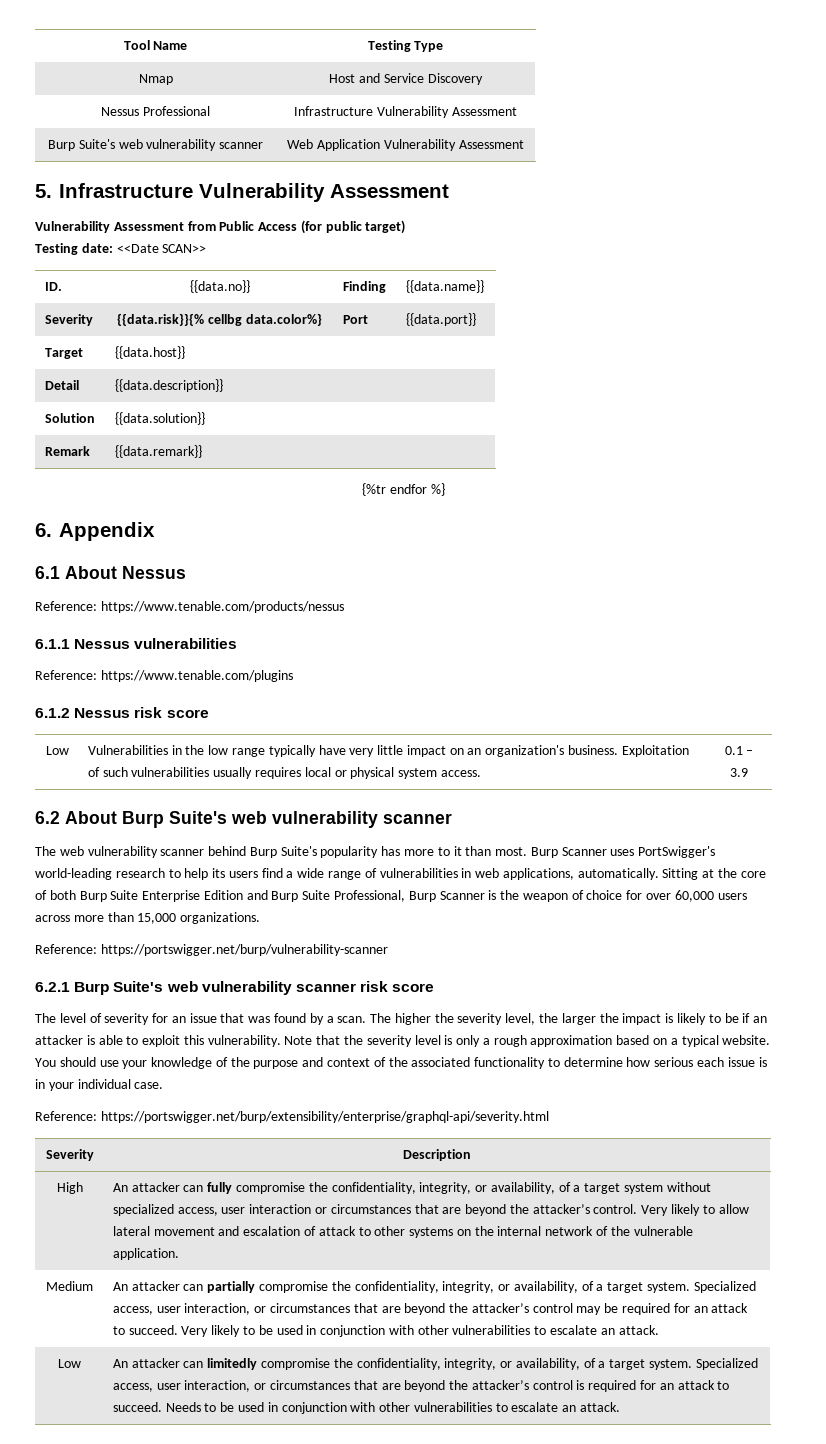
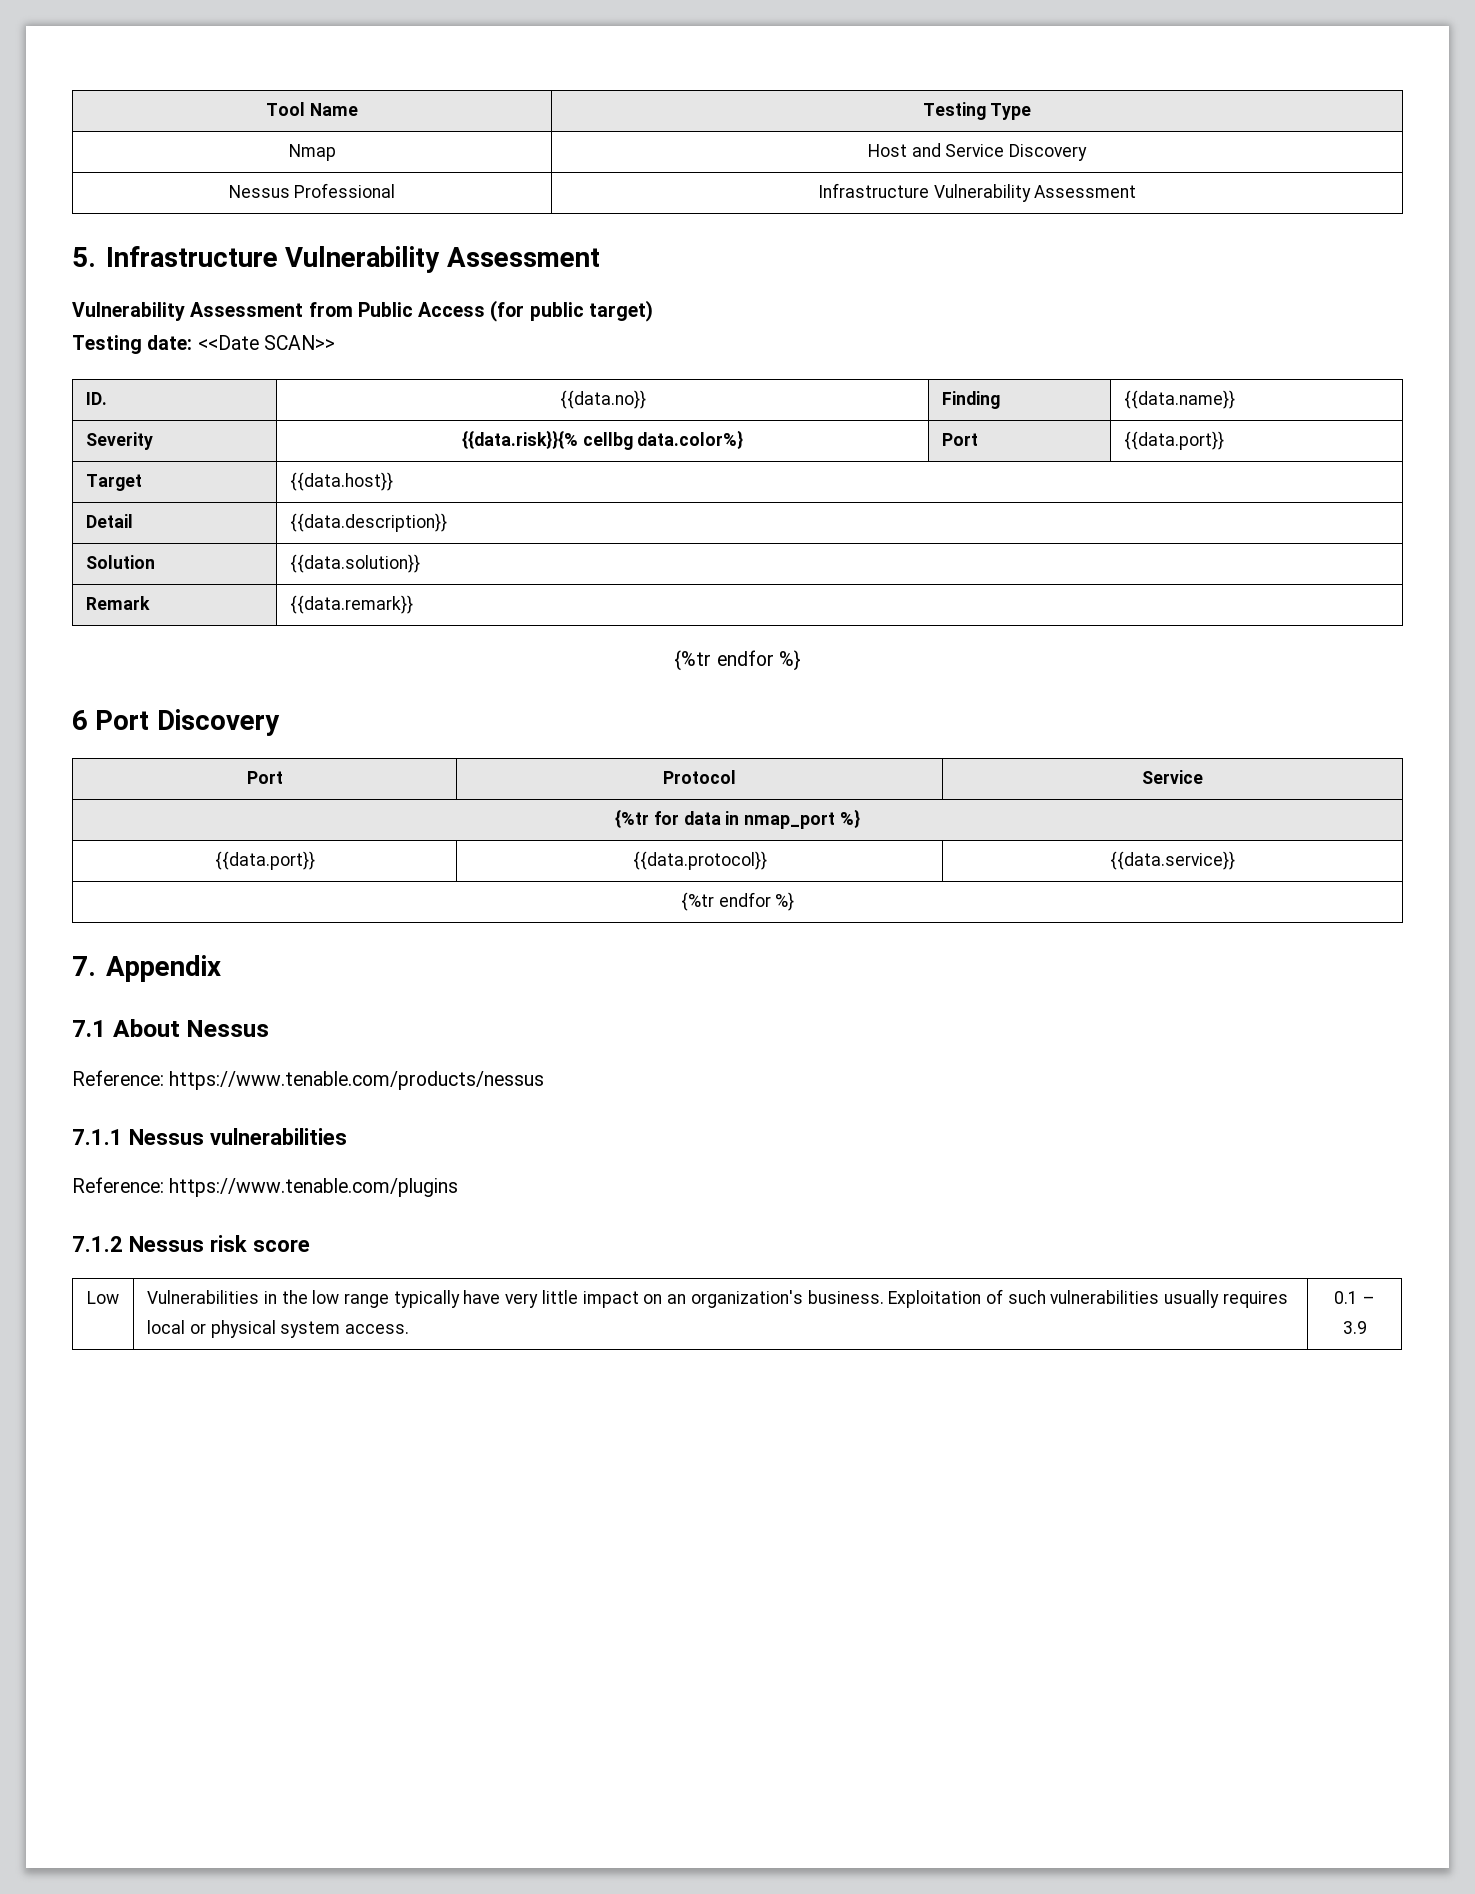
[47,139,264,151] [287,139,524,151] // Burp Suite's web vulnerability scanner | Web Application Vulnerability Assessment -> (1137, 191) none
[35,523,52,537] 6. -> [72,709,280,736] [246,771,283,784] [663,770,736,784] [1142,770,1203,784] [615,809,860,829] [214,851,315,870] [632,851,767,870] [1110,851,1235,870] [680,892,795,911] [72,956,96,976] 6 Port Discovery // Port | Protocol | Service // {%tr for data in nmap_port %} // {{data.port}} | {{data.protocol}} | {{data.service}} // {%tr endfor %} // 7.
[35,566,60,579] 6.1 -> [72,1020,106,1037] 7.1
[35,639,70,649] 6.1.1 -> [72,1129,123,1145] 7.1.1
[35,708,70,718] 6.1.2 -> [72,1236,123,1252] 7.1.2
[35,811,452,828] [35,846,716,858] [35,868,766,880] [35,890,747,902] [35,912,261,924] [35,944,388,956] [35,981,435,995] [35,1013,768,1025] [35,1035,771,1047] [35,1057,767,1069] [35,1079,164,1091] [35,1111,549,1123] [45,1149,94,1161] [403,1149,471,1161] [56,1182,83,1194] [112,1182,711,1194] [112,1204,749,1216] [112,1226,693,1238] [112,1248,179,1260] [46,1281,93,1291] [112,1281,756,1293] [112,1303,749,1315] [112,1325,659,1337] [58,1359,81,1368] [112,1358,758,1370] [112,1380,730,1392] [112,1402,620,1414] // 6.2 About Burp Suite's web vulnerability scanner // The web vulnerability scanner behind Burp Suite's popularity has more to it than most. Burp Scanner uses PortSwigger's world-leading research to help its users find a wide range of vulnerabilities in web applications, automatically. Sitting at the core of both Burp Suite Enterprise Edition and Burp Suite Professional, Burp Scanner is the weapon of choice for over 60,000 users across more than 15,000 organizations. // Reference: https://portswigger.net/burp/vulnerability-scanner // 6.2.1 Burp Suite's web vulnerability scanner risk score // The level of severity for an issue that was found by a scan. The higher the severity level, the larger the impact is likely to be if an attacker is able to exploit this vulnerability. Note that the severity level is only a rough approximation based on a typical website. You should use your knowledge of the purpose and context of the associated functionality to determine how serious each issue is in your individual case. // Reference: https://portswigger.net/burp/extensibility/enterprise/graphql-api/severity.html // Severity | Description // High | An attacker can fully compromise the confidentiality, integrity, or availability, of a target system without specialized access, user interaction or circumstances that are beyond the attacker’s control. Very likely to allow lateral movement and escalation of attack to other systems on the internal network of the vulnerable application. // Medium | An attacker can partially compromise the confidentiality, integrity, or availability, of a target system. Specialized access, user interaction, or circumstances that are beyond the attacker’s control may be required for an attack to succeed. Very likely to be used in conjunction with other vulnerabilities to escalate an attack. // Low | An attacker can limitedly compromise the confidentiality, integrity, or availability, of a target system. Specialized access, user interaction, or circumstances that are beyond the attacker’s control is required for an attack to succeed. Needs to be used in conjunction with other vulnerabilities to escalate an attack. -> (1367, 1327) none

